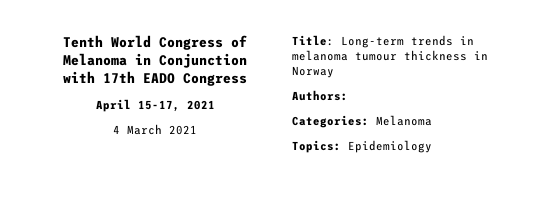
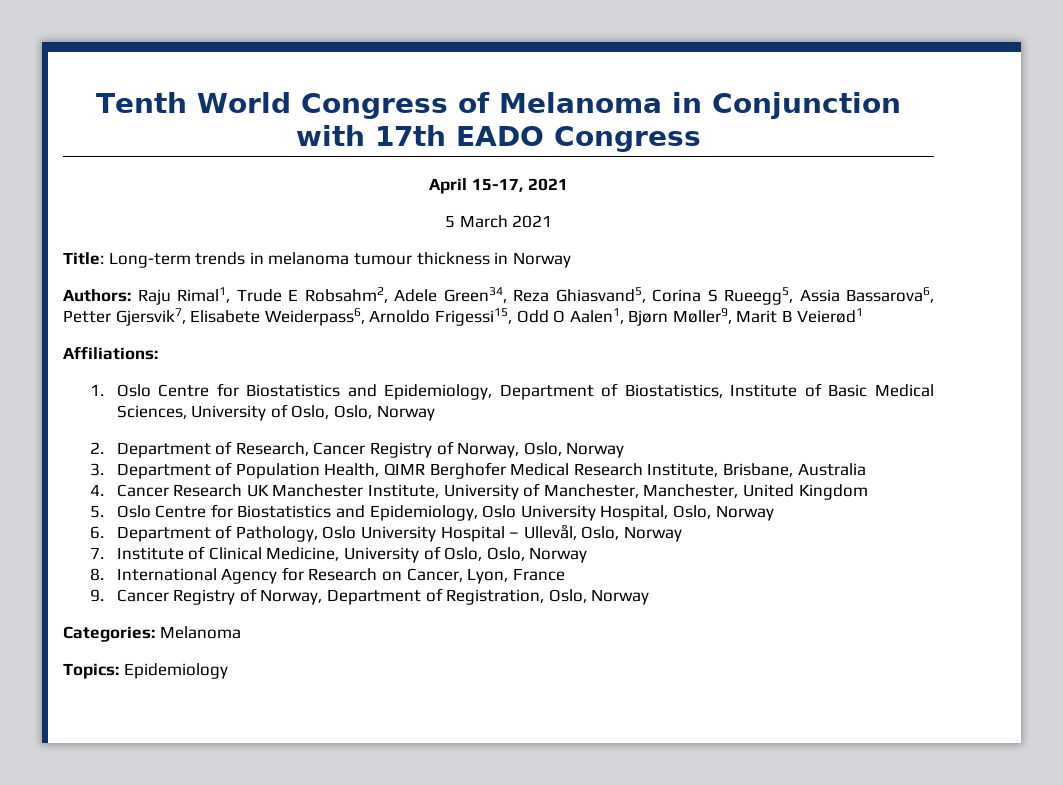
[113,125,120,134] 4 -> [444,215,455,228] 5
(348, 95) none -> [137,287,934,305] [63,308,863,326] [63,346,158,360] [89,383,934,400] [116,404,435,421] [89,441,625,458] [89,462,866,479] [89,483,868,500] [89,504,774,521] [89,524,682,542] [89,546,588,563] [89,567,565,584] [89,588,650,605] Raju Rimal1, Trude E Robsahm2, Adele Green34, Reza Ghiasvand5, Corina S Rueegg5, Assia Bassarova6, Petter Gjersvik7, Elisabete Weiderpass6, Arnoldo Frigessi15, Odd O Aalen1, Bjørn Møller9, Marit B Veierød1 // Affiliations: // 1. Oslo Centre for Biostatistics and Epidemiology, Department of Biostatistics, Institute of Basic Medical Sciences, University of Oslo, Oslo, Norway // 2. Department of Research, Cancer Registry of Norway, Oslo, Norway // 3. Department of Population Health, QIMR Berghofer Medical Research Institute, Brisbane, Australia // 4. Cancer Research UK Manchester Institute, University of Manchester, Manchester, United Kingdom // 5. Oslo Centre for Biostatistics and Epidemiology, Oslo University Hospital, Oslo, Norway // 6. Department of Pathology, Oslo University Hospital – Ullevål, Oslo, Norway // 7. Institute of Clinical Medicine, University of Oslo, Oslo, Norway // 8. International Agency for Research on Cancer, Lyon, France // 9. Cancer Registry of Norway, Department of Registration, Oslo, Norway

